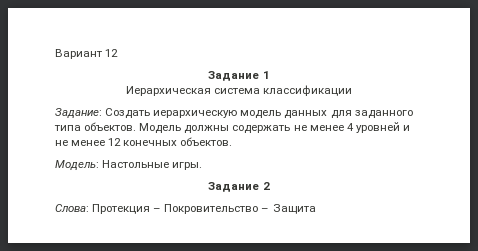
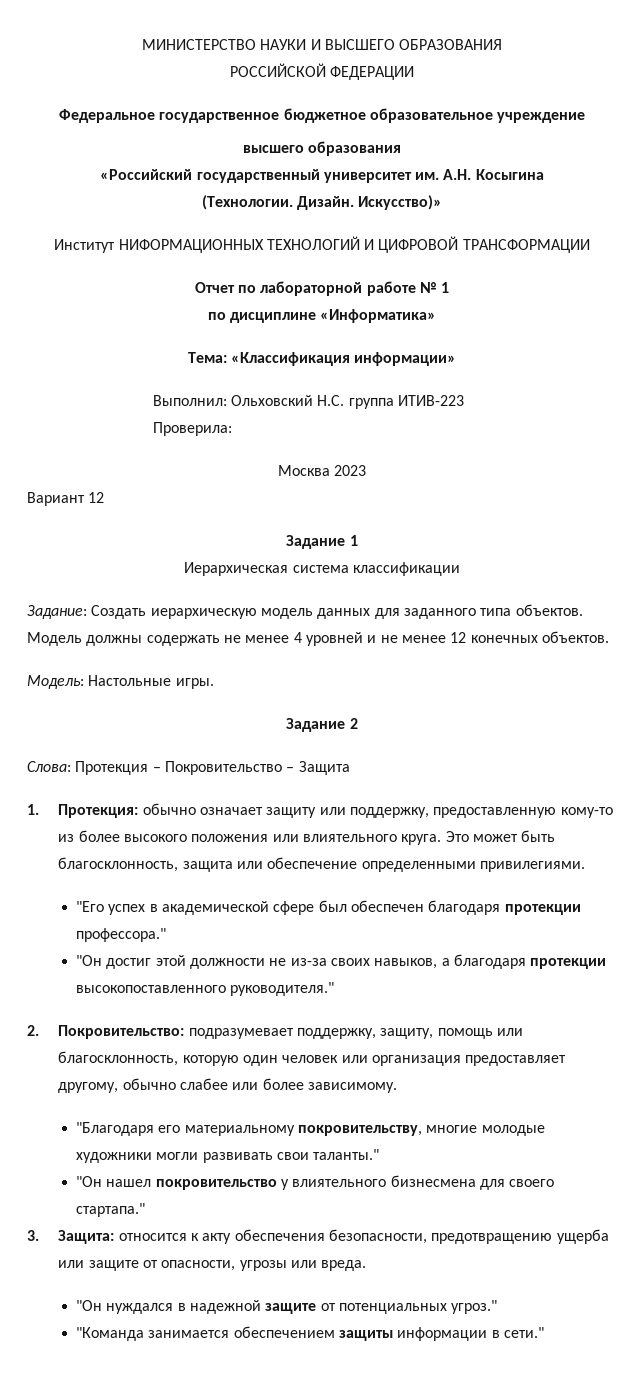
(55, 54) none -> [141,39,503,50] [229,63,415,80] [58,108,586,123] [242,141,402,156] [100,169,544,183] [201,195,443,210] [54,236,590,253] [194,281,450,296] [207,309,437,323] [187,352,457,366] [152,395,464,409] [152,422,232,436] [277,465,367,476] МИНИСТЕРСТВО НАУКИ И ВЫСШЕГО ОБРАЗОВАНИЯ // РОССИЙСКОЙ ФЕДЕРАЦИИ // Федеральное государственное бюджетное образовательное учреждение // высшего образования // «Российский государственный университет им. А.Н. Косыгина // (Технологии. Дизайн. Искусство)» // Институт НИФОРМАЦИОННЫХ ТЕХНОЛОГИЙ И ЦИФРОВОЙ ТРАНСФОРМАЦИИ // Отчет по лабораторной работе № 1 // по дисциплине «Информатика» // Тема: «Классификация информации» // Выполнил: Ольховский Н.С. группа ИТИВ-223 // Проверила: // Москва 2023 //
(316, 209) none -> [27,803,613,818] [58,830,556,845] [58,857,585,872] [75,900,581,915] [75,928,166,942] [75,954,607,969] [75,982,335,996] [27,1025,523,1039] [58,1051,567,1066] [58,1078,397,1093] [75,1122,545,1136] [75,1149,380,1163] [75,1175,555,1190] [75,1203,145,1217] [27,1229,609,1244] [58,1260,367,1271] [75,1300,498,1314] [75,1326,544,1341] // 1. Протекция: обычно означает защиту или поддержку, предоставленную кому-то из более высокого положения или влиятельного круга. Это может быть благосклонность, защита или обеспечение определенными привилегиями. // "Его успех в академической сфере был обеспечен благодаря протекции профессора." // "Он достиг этой должности не из-за своих навыков, а благодаря протекции высокопоставленного руководителя." // 2. Покровительство: подразумевает поддержку, защиту, помощь или благосклонность, которую один человек или организация предоставляет другому, обычно слабее или более зависимому. // "Благодаря его материальному покровительству, многие молодые художники могли развивать свои таланты." // "Он нашел покровительство у влиятельного бизнесмена для своего стартапа." // 3. Защита: относится к акту обеспечения безопасности, предотвращению ущерба или защите от опасности, угрозы или вреда. // "Он нуждался в надежной защите от потенциальных угроз." // "Команда занимается обеспечением защиты информации в сети."

